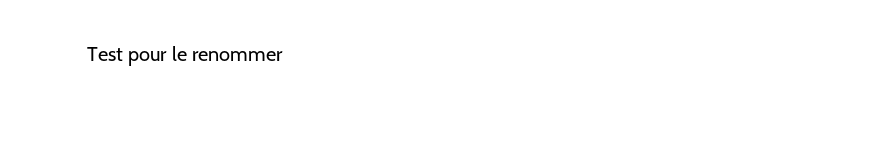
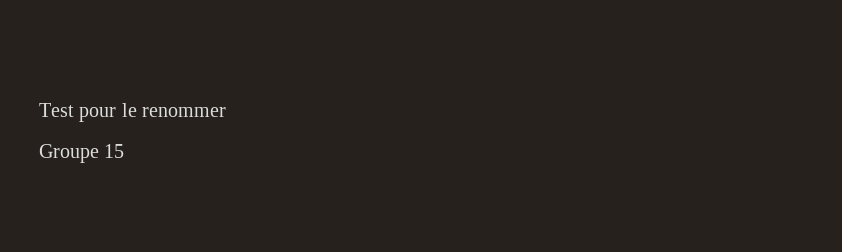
(284, 56) none -> [39,144,125,163] // Groupe 15

